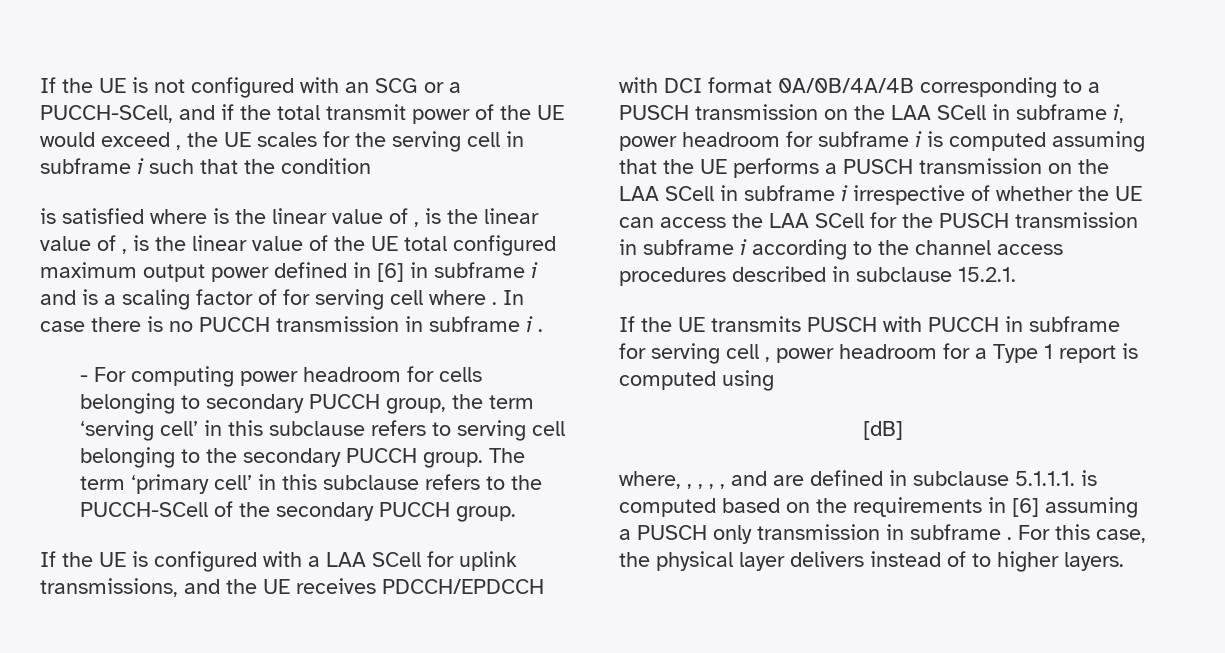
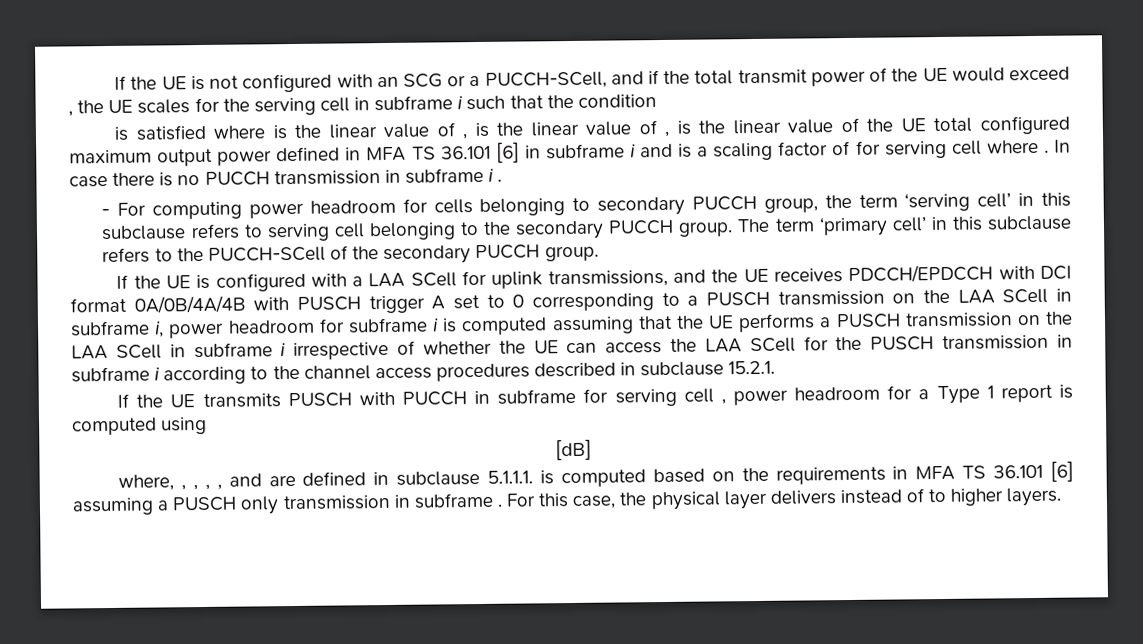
(371, 270) none -> [366,145,491,162] MFA TS 36.101
(914, 85) none -> [253,294,525,314] with PUSCH trigger A set to 0
(1006, 505) none -> [915,464,1044,481] MFA TS 36.101

